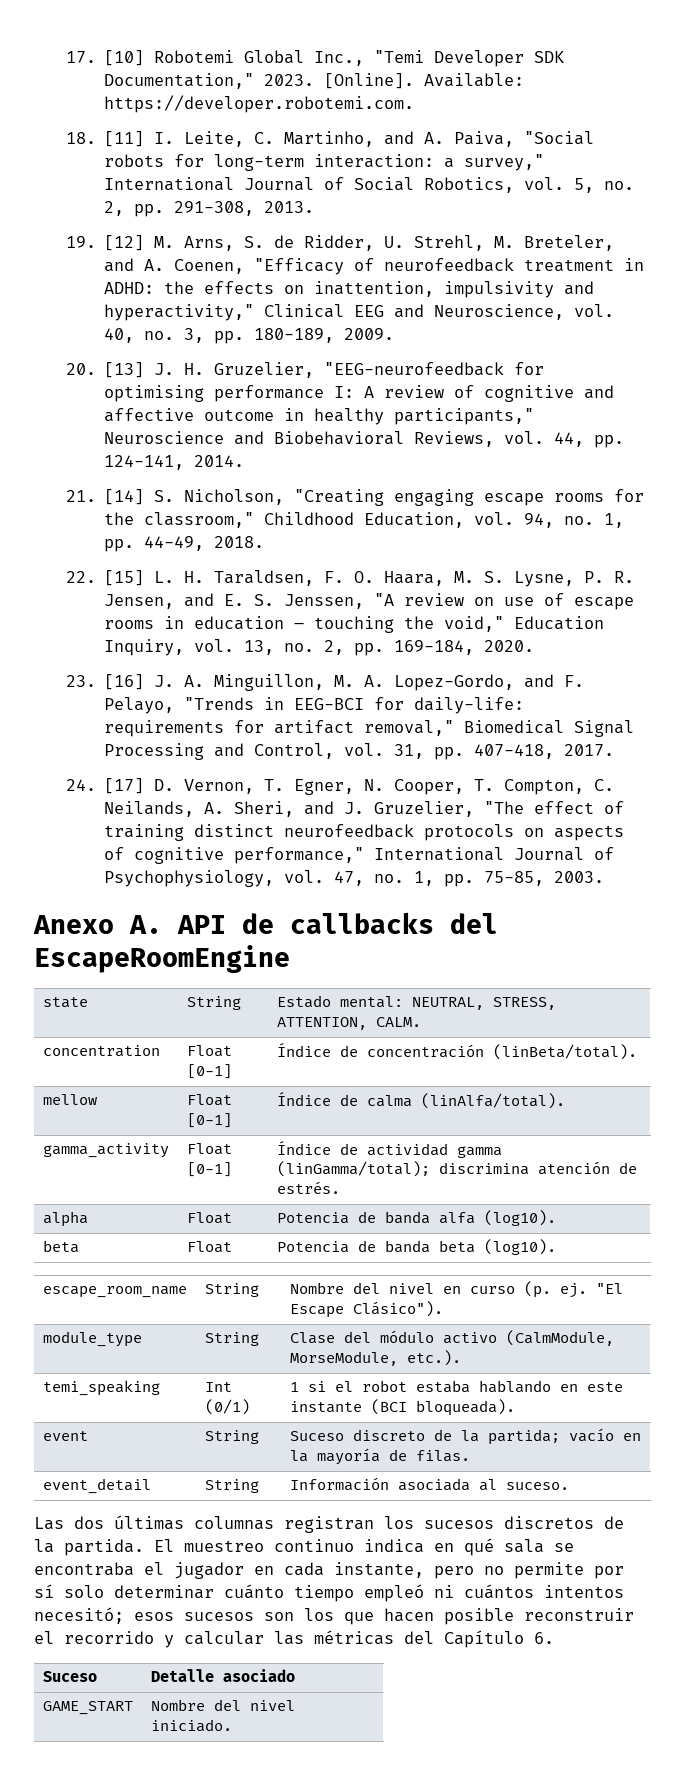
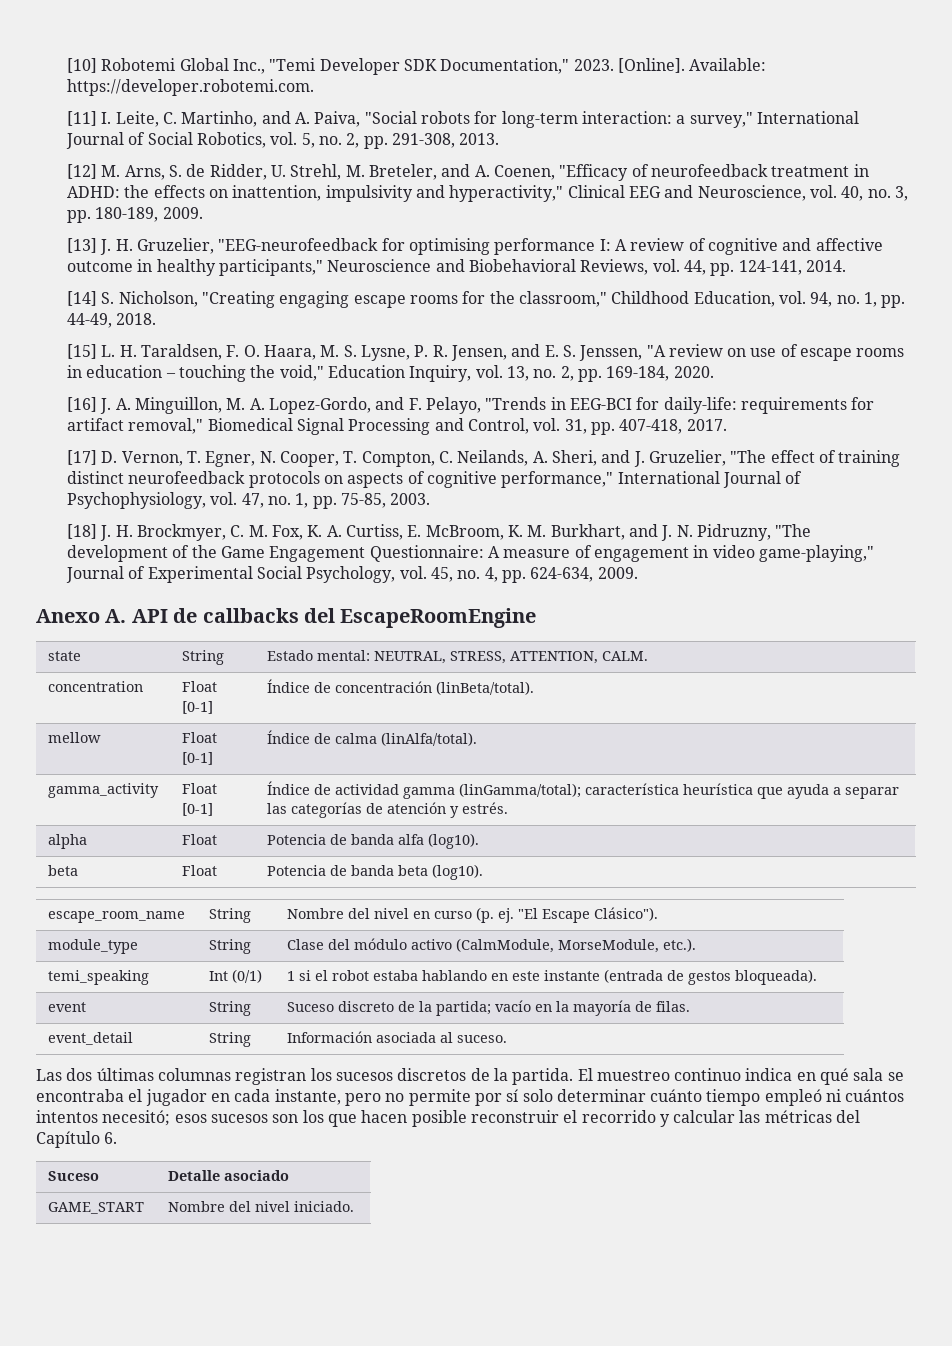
[66,51,97,63] 17. -> (67, 65) none
[66,132,97,144] 18. -> (315, 87) none
[66,236,97,248] 19. -> (500, 139) none
[66,363,97,375] 20. -> (203, 213) none
[66,490,97,502] 21. -> (846, 266) none
[66,571,97,583] 22. -> (157, 319) none
[66,675,97,687] 23. -> (714, 372) none
[66,779,97,791] 24. -> (727, 425) none
(605, 877) none -> [67,524,812,541] [67,545,874,562] [66,566,638,583] // [18] J. H. Brockmyer, C. M. Fox, K. A. Curtiss, E. McBroom, K. M. Burkhart, and J. N. Pidruzny, "The development of the Game Engagement Questionnaire: A measure of engagement in video game-playing," Journal of Experimental Social Psychology, vol. 45, no. 4, pp. 624-634, 2009.
[438,1161,637,1175] discrimina atención de -> [584,783,899,799] [266,802,459,818] característica heurística que ayuda a separar las categorías de atención y
[370,1399,407,1415] (BCI -> [603,969,731,985] (entrada de gestos

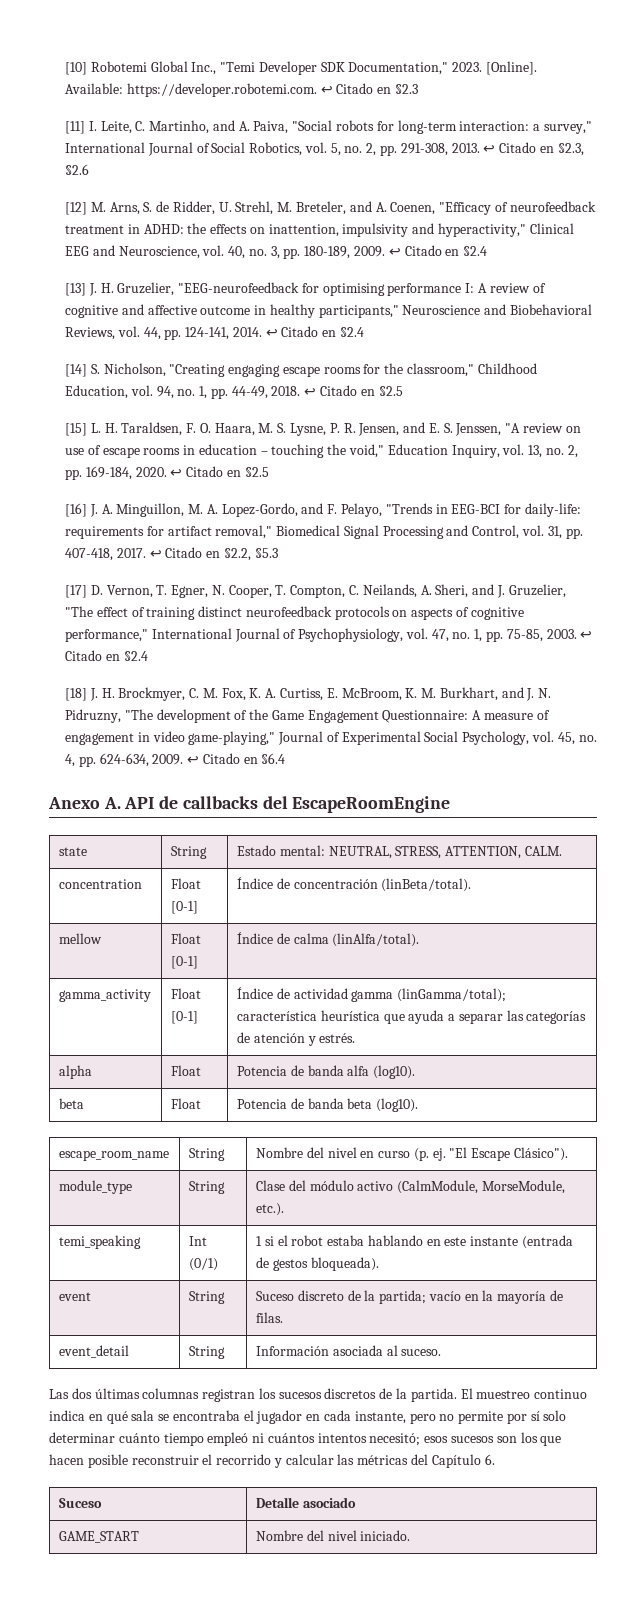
(315, 87) none -> [320,83,418,94] ↩ Citado en §2.3
(500, 139) none -> [483,142,584,156] [64,164,89,175] ↩ Citado en §2.3, §2.6
(203, 213) none -> [388,245,488,256] ↩ Citado en §2.4
(846, 266) none -> [265,326,365,337] ↩ Citado en §2.4
(157, 319) none -> [304,385,403,396] ↩ Citado en §2.5
(714, 372) none -> [170,466,269,477] ↩ Citado en §2.5
(727, 425) none -> [149,547,278,561] ↩ Citado en §2.2, §5.3
(431, 499) none -> [580,631,593,639] [64,650,148,661] ↩ Citado en §2.4
(638, 573) none -> [187,753,286,764] ↩ Citado en §6.4

